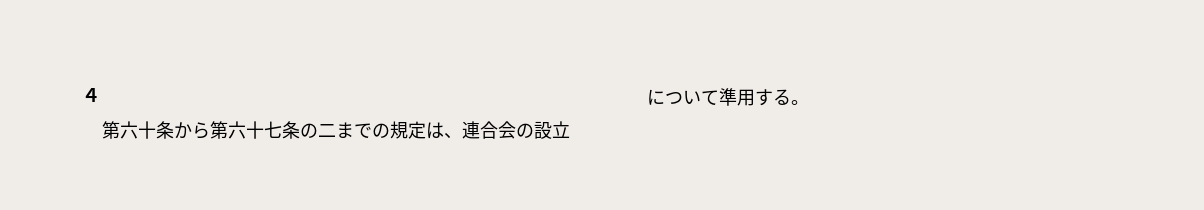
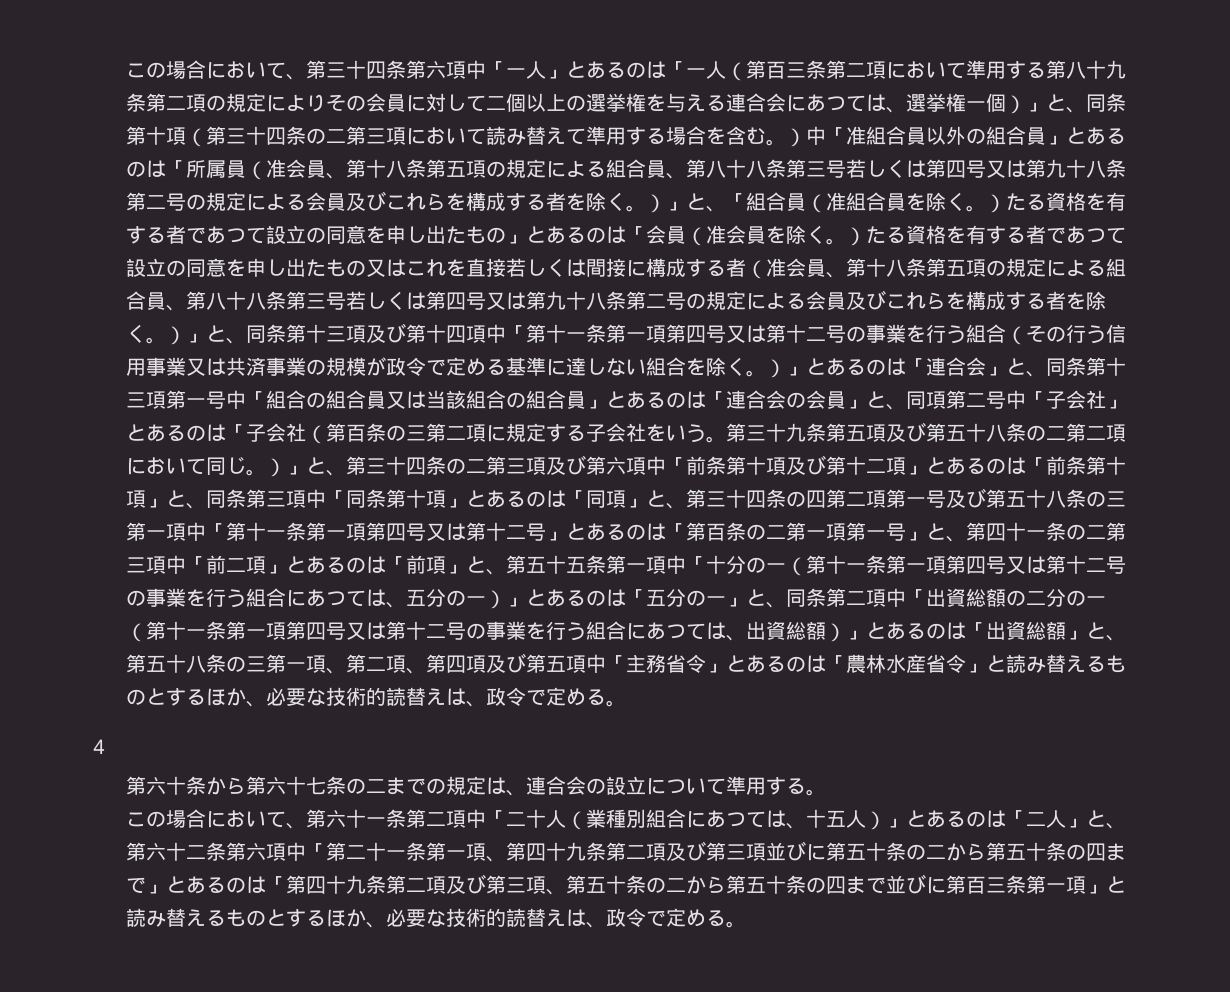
(82, 95) none -> [125,60,1126,81] [125,93,1126,114] [125,126,1126,147] [125,159,1126,180] [125,191,1126,213] [125,225,1126,246] [125,258,1126,279] [125,290,1106,311] [125,323,1126,345] [125,357,1126,378] [125,390,1126,410] [125,422,1126,444] [125,455,1126,477] [125,488,1126,509] [125,522,1126,542] [125,555,1126,576] [125,588,1106,609] [125,621,1126,642] [125,653,1126,674] [125,687,626,707] この場合において、第三十四条第六項中「一人」とあるのは「一人（第百三条第二項において準用する第八十九条第二項の規定によりその会員に対して二個以上の選挙権を与える連合会にあつては、選挙権一個）」と、同条第十項（第三十四条の二第三項において読み替えて準用する場合を含む。）中「准組合員以外の組合員」とあるのは「所属員（准会員、第十八条第五項の規定による組合員、第八十八条第三号若しくは第四号又は第九十八条第二号の規定による会員及びこれらを構成する者を除く。）」と、「組合員（准組合員を除く。）たる資格を有する者であつて設立の同意を申し出たもの」とあるのは「会員（准会員を除く。）たる資格を有する者であつて設立の同意を申し出たもの又はこれを直接若しくは間接に構成する者（准会員、第十八条第五項の規定による組合員、第八十八条第三号若しくは第四号又は第九十八条第二号の規定による会員及びこれらを構成する者を除く。）」と、同条第十三項及び第十四項中「第十一条第一項第四号又は第十二号の事業を行う組合（その行う信用事業又は共済事業の規模が政令で定める基準に達しない組合を除く。）」とあるのは「連合会」と、同条第十三項第一号中「組合の組合員又は当該組合の組合員」とあるのは「連合会の会員」と、同項第二号中「子会社」とあるのは「子会社（第百条の三第二項に規定する子会社をいう。第三十九条第五項及び第五十八条の二第二項において同じ。）」と、第三十四条の二第三項及び第六項中「前条第十項及び第十二項」とあるのは「前条第十項」と、同条第三項中「同条第十項」とあるのは「同項」と、第三十四条の四第二項第一号及び第五十八条の三第一項中「第十一条第一項第四号又は第十二号」とあるのは「第百条の二第一項第一号」と、第四十一条の二第三項中「前二項」とあるのは「前項」と、第五十五条第一項中「十分の一（第十一条第一項第四号又は第十二号の事業を行う組合にあつては、五分の一）」とあるのは「五分の一」と、同条第二項中「出資総額の二分の一（第十一条第一項第四号又は第十二号の事業を行う組合にあつては、出資総額）」とあるのは「出資総額」と、第五十八条の三第一項、第二項、第四項及び第五項中「主務省令」とあるのは「農林水産省令」と読み替えるものとするほか、必要な技術的読替えは、政令で定める。 //
(809, 102) none -> [125,809,1126,830] [125,841,1126,862] [125,874,1126,895] [125,908,746,928] // この場合において、第六十一条第二項中「二十人（業種別組合にあつては、十五人）」とあるのは「二人」と、第六十二条第六項中「第二十一条第一項、第四十九条第二項及び第三項並びに第五十条の二から第五十条の四まで」とあるのは「第四十九条第二項及び第三項、第五十条の二から第五十条の四まで並びに第百三条第一項」と読み替えるものとするほか、必要な技術的読替えは、政令で定める。

